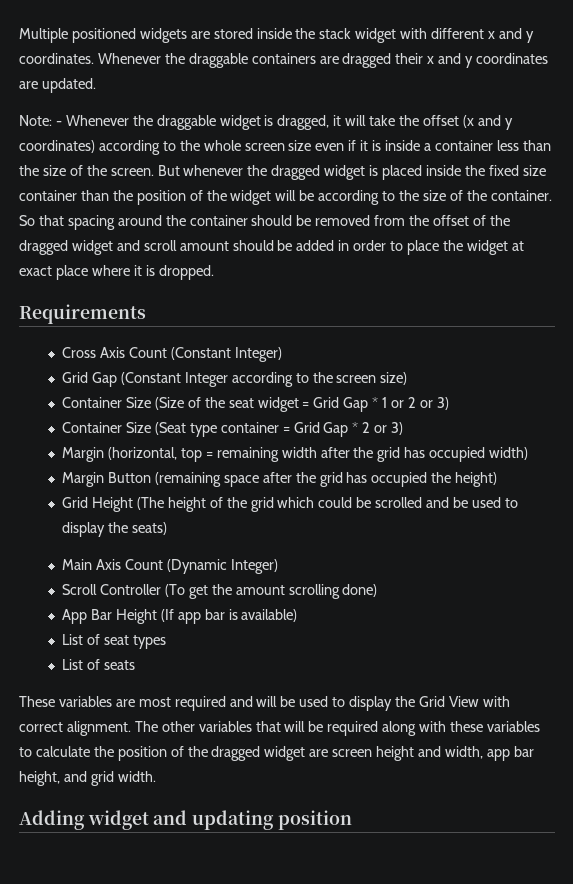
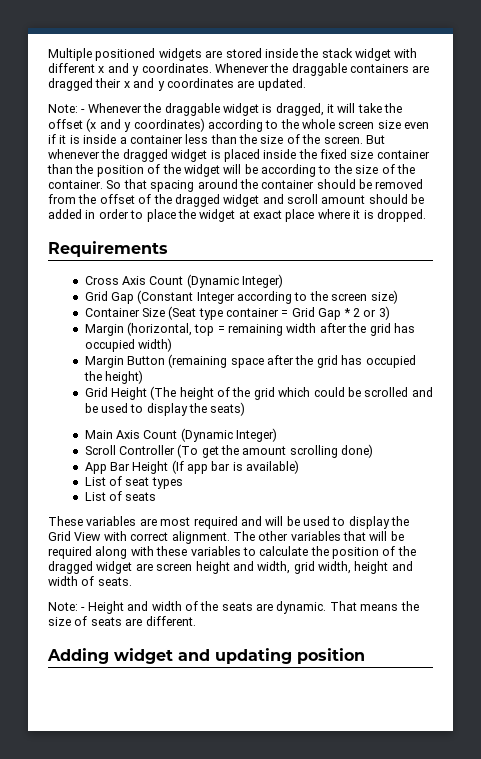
[170,347,231,360] (Constant -> [186,274,239,288] (Dynamic
[62,397,449,412] // Container Size (Size of the seat widget = Grid Gap * 1 or 2 or 3) -> (398, 297) none
[486,746,534,761] [19,771,156,786] app bar height, and grid width. -> [293,561,413,574] [48,576,132,586] [48,601,419,614] [48,616,196,626] grid width, height and width of seats. // Note: - Height and width of the seats are dynamic. That means the size of seats are different.

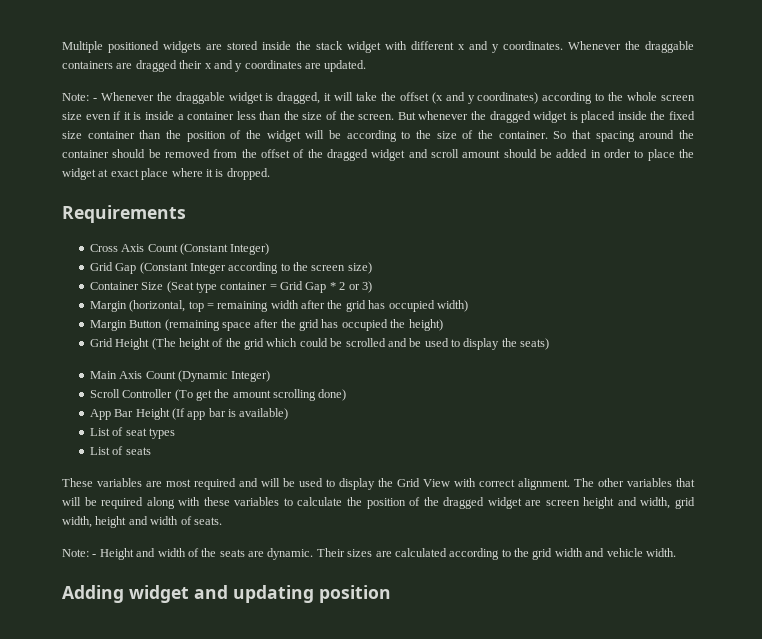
[186,274,239,288] (Dynamic -> [179,243,228,255] (Constant
[329,601,419,611] [48,616,196,626] That means the size of seats are different. -> [316,548,676,560] Their sizes are calculated according to the grid width and vehicle width.

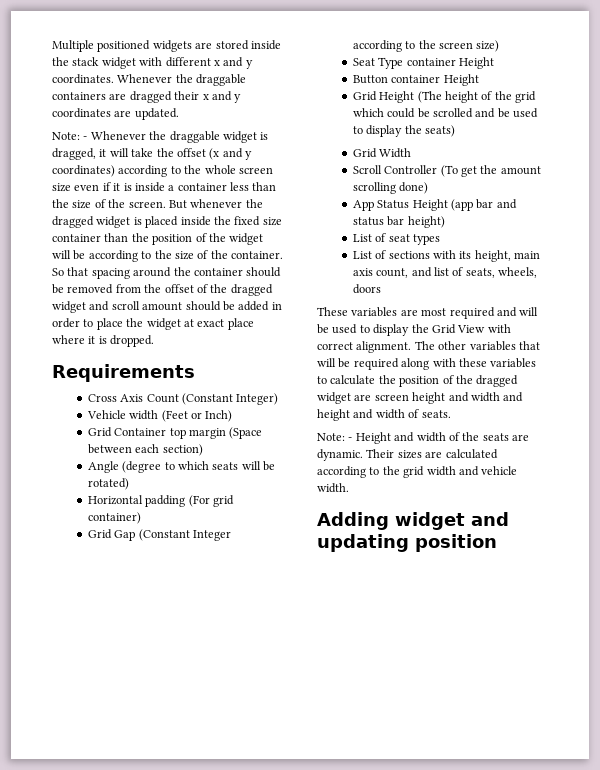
(270, 249) none -> [86,410,233,422] [87,427,263,439] [87,444,203,456] [87,461,276,473] [87,478,129,490] [87,495,235,507] [87,512,141,524] // Vehicle width (Feet or Inch) // Grid Container top margin (Space between each section) // Angle (degree to which seats will be rotated) // Horizontal padding (For grid container)
[89,281,372,293] [89,300,468,312] [89,319,443,331] Container Size (Seat type container = Grid Gap * 2 or 3) // Margin (horizontal, top = remaining width after the grid has occupied width) // Margin Button (remaining space after the grid has occupied the height) -> [352,57,495,69] [352,74,479,86] Seat Type container Height // Button container Height
[89,370,271,382] Main Axis Count (Dynamic Integer) -> [352,148,412,158] Grid Width
[114,408,289,420] Bar Height (If app bar is available) -> [377,199,517,211] [352,216,445,228] Status Height (app bar and status bar height)
[125,447,151,455] seats -> [388,250,541,262] [352,267,538,278] [352,284,381,294] sections with its height, main axis count, and list of seats, wheels, doors
[640,497,695,509] [62,516,92,528] width, grid width, -> [470,392,524,402] width and

